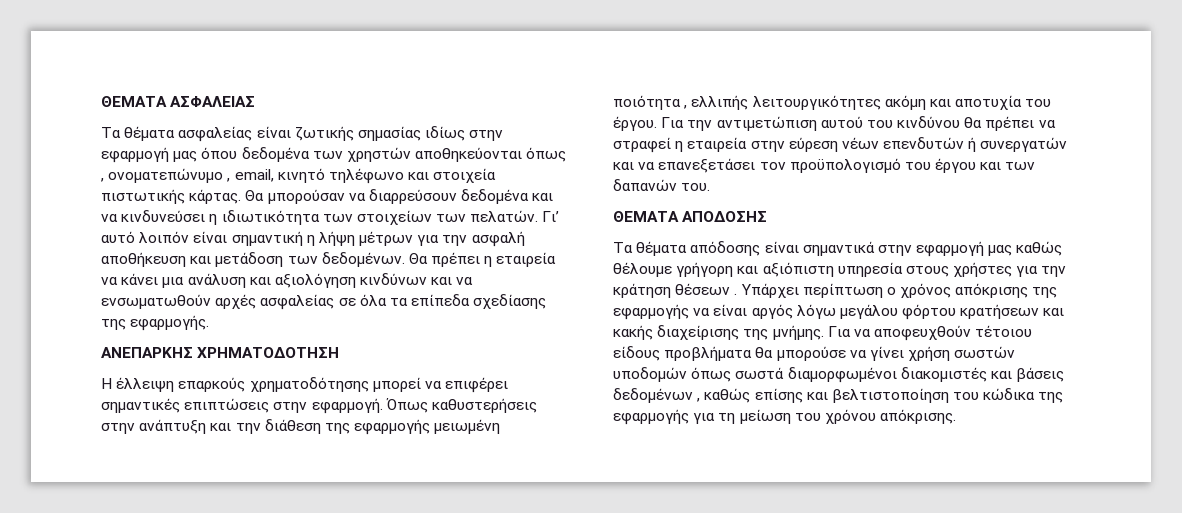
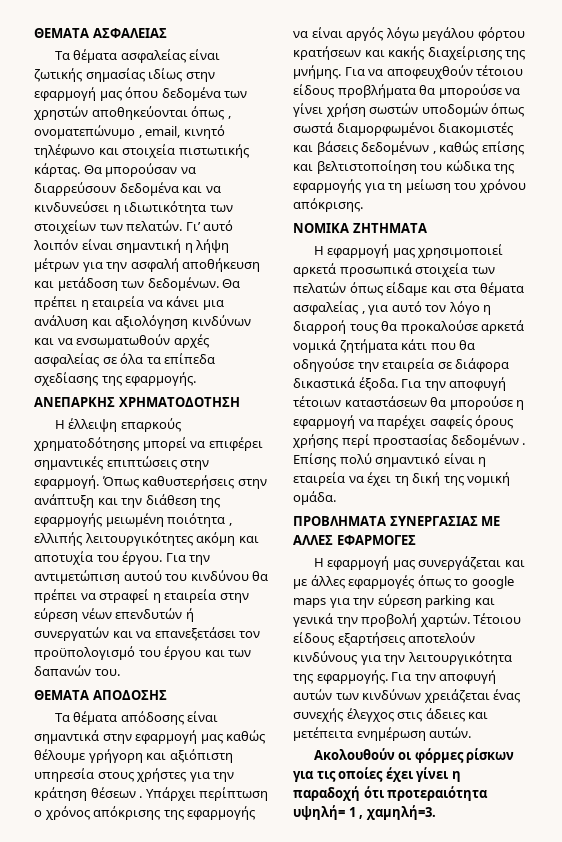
(957, 416) none -> [293,223,427,233] [313,244,504,258] [293,263,495,277] [293,282,524,296] [293,301,492,315] [293,320,525,334] [293,339,476,353] [293,358,510,372] [293,377,507,391] [293,396,525,410] [293,415,514,429] [292,434,526,448] [293,453,487,467] [293,472,511,486] [293,491,336,505] [293,516,501,526] [293,535,416,545] [313,556,525,570] [293,575,514,589] [293,594,495,608] [293,613,522,627] [293,632,476,646] [293,651,512,665] [293,670,497,684] [293,689,521,703] [293,708,489,722] [293,727,472,741] [313,748,515,763] [293,767,461,782] [293,786,489,801] [293,805,436,820] // ΝΟΜΙΚΑ ΖΗΤΗΜΑΤΑ // Η εφαρμογή μας χρησιμοποιεί αρκετά προσωπικά στοιχεία των πελατών όπως είδαμε και στα θέματα ασφαλείας , για αυτό τον λόγο η διαρροή τους θα προκαλούσε αρκετά νομικά ζητήματα κάτι που θα οδηγούσε την εταιρεία σε διάφορα δικαστικά έξοδα. Για την αποφυγή τέτοιων καταστάσεων θα μπορούσε η εφαρμογή να παρέχει σαφείς όρους χρήσης περί προστασίας δεδομένων . Επίσης πολύ σημαντικό είναι η εταιρεία να έχει τη δική της νομική ομάδα. // ΠΡΟΒΛΗΜΑΤΑ ΣΥΝΕΡΓΑΣΙΑΣ ΜΕ ΑΛΛΕΣ ΕΦΑΡΜΟΓΕΣ // Η εφαρμογή μας συνεργάζεται και με άλλες εφαρμογές όπως το google maps για την εύρεση parking και γενικά την προβολή χαρτών. Τέτοιου είδους εξαρτήσεις αποτελούν κινδύνους για την λειτουργικότητα της εφαρμογής. Για την αποφυγή αυτών των κινδύνων χρειάζεται ένας συνεχής έλεγχος στις άδειες και μετέπειτα ενημέρωση αυτών. // Ακολουθούν οι φόρμες ρίσκων για τις οποίες έχει γίνει η παραδοχή ότι προτεραιότητα υψηλή= 1 , χαμηλή=3.

